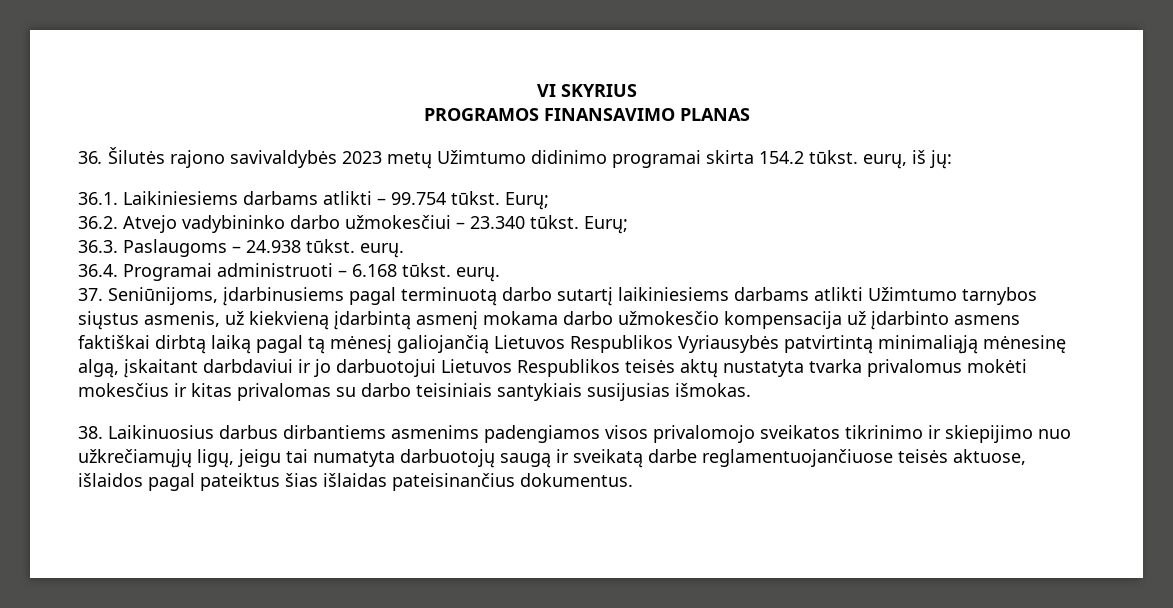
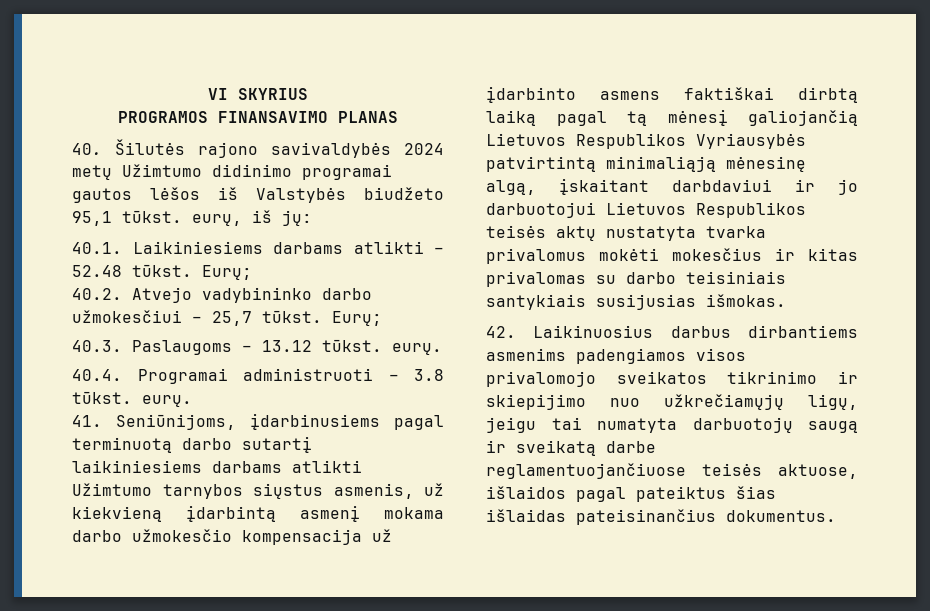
[78,151,103,164] 36. -> [72,143,102,155] 40.
[342,151,382,164] 2023 -> [404,143,444,155] 2024
[706,150,804,164] skirta 154.2 -> [72,187,444,203] [72,211,112,226] gautos lėšos iš Valstybės biudžeto 95,1
[78,192,118,205] 36.1. -> [72,242,122,254] 40.1.
[391,191,549,210] [78,216,118,229] 99.754 tūkst. Eurų; // 36.2. -> [72,264,252,280] [72,288,122,300] 52.48 tūkst. Eurų; // 40.2.
[470,215,628,234] [78,240,118,253] 23.340 tūkst. Eurų; // 36.3. -> [212,310,382,326] [72,340,122,352] 25,7 tūkst. Eurų; // 40.3.
[246,239,404,258] [78,264,118,277] 24.938 tūkst. eurų. // 36.4. -> [262,339,442,355] [72,369,122,381] 13.12 tūkst. eurų. // 40.4.
[352,263,500,282] [78,288,103,301] 6.168 tūkst. eurų. // 37. -> [414,369,444,381] [72,391,192,407] [72,415,102,427] 3.8 tūkst. eurų. // 41.
[78,426,103,439] 38. -> [486,326,516,338] 42.

